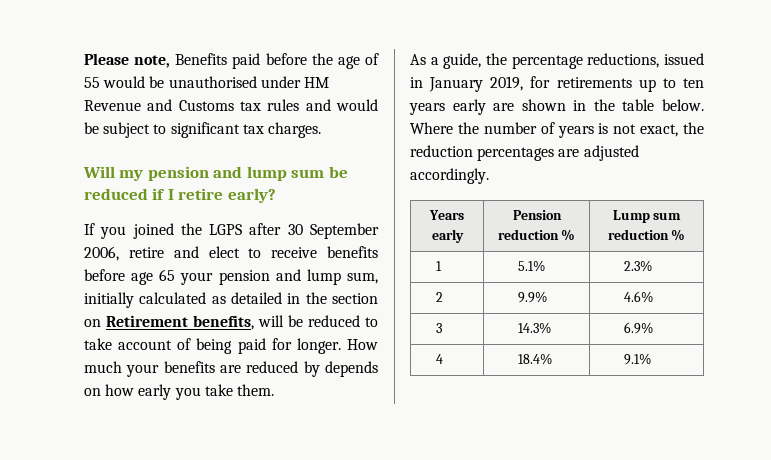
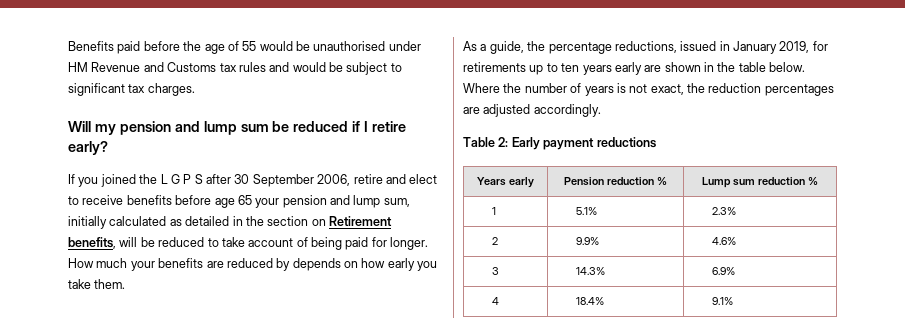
[84,53,171,68] Please note, -> (68, 46) none
[209,224,243,235] LGPS -> [160,174,203,184] L G P S
(489, 176) none -> [463,137,656,150] // Table 2: Early payment reductions

